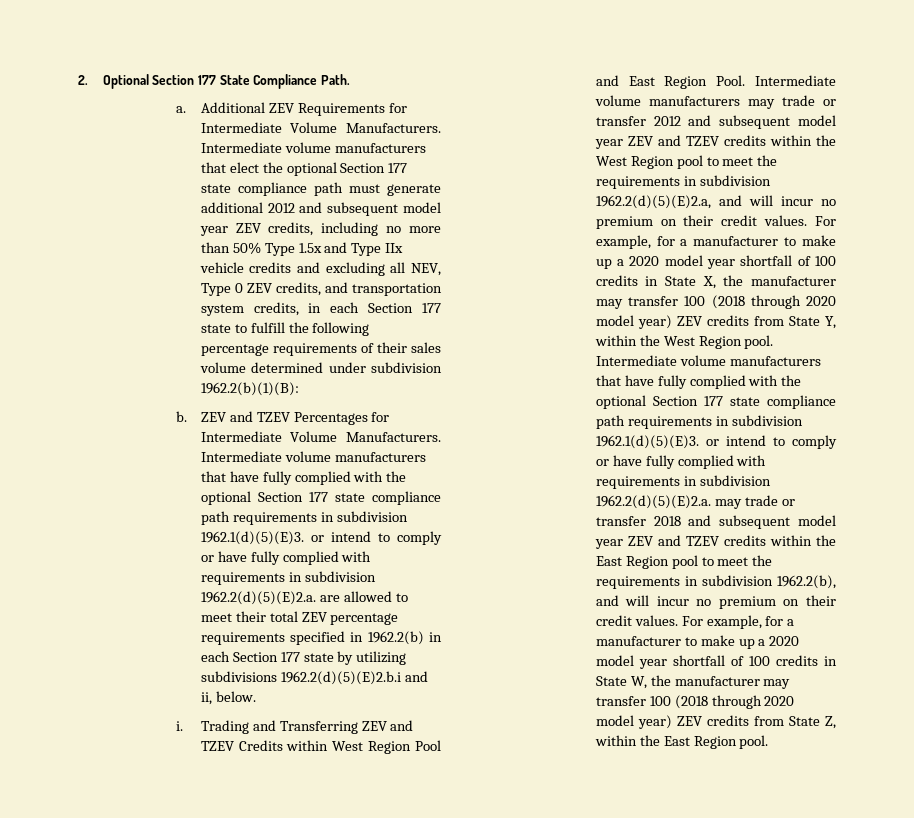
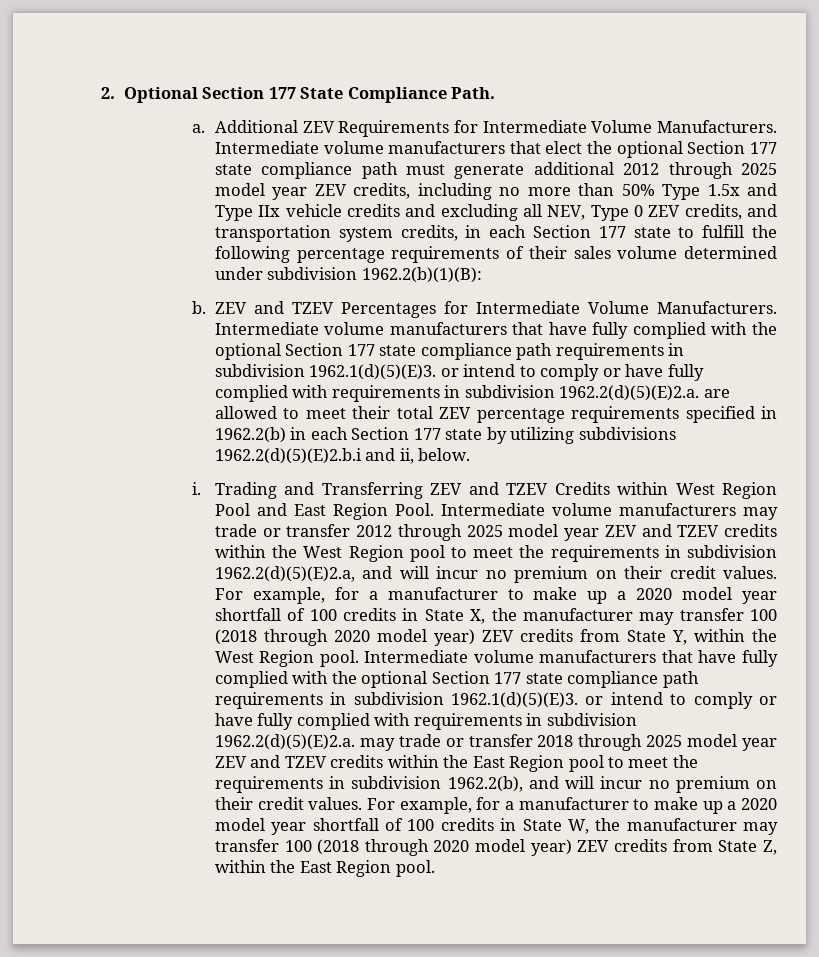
[299,202,399,216] and subsequent -> [668,162,777,179] through 2025
[688,115,791,129] and subsequent -> [397,524,503,541] through 2025
[688,515,791,529] and subsequent -> [578,734,683,751] through 2025

